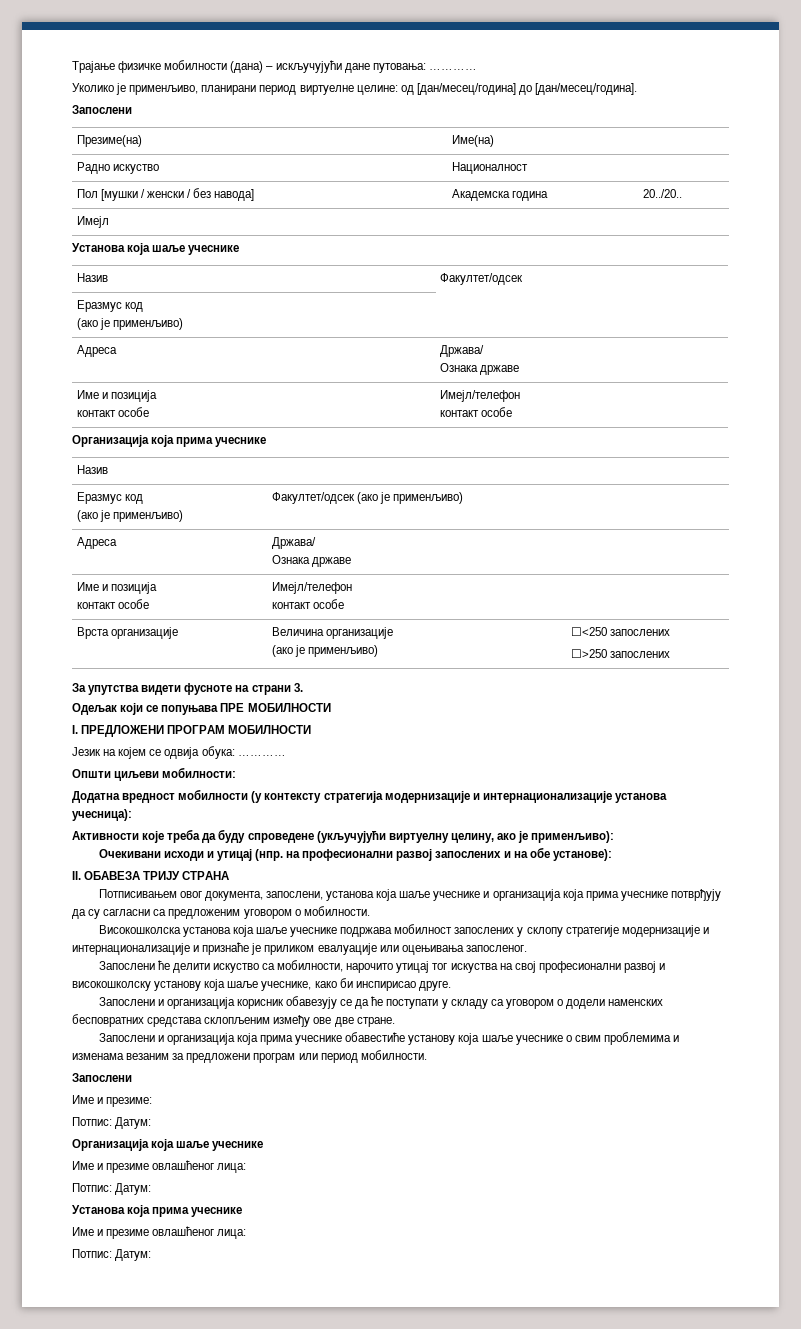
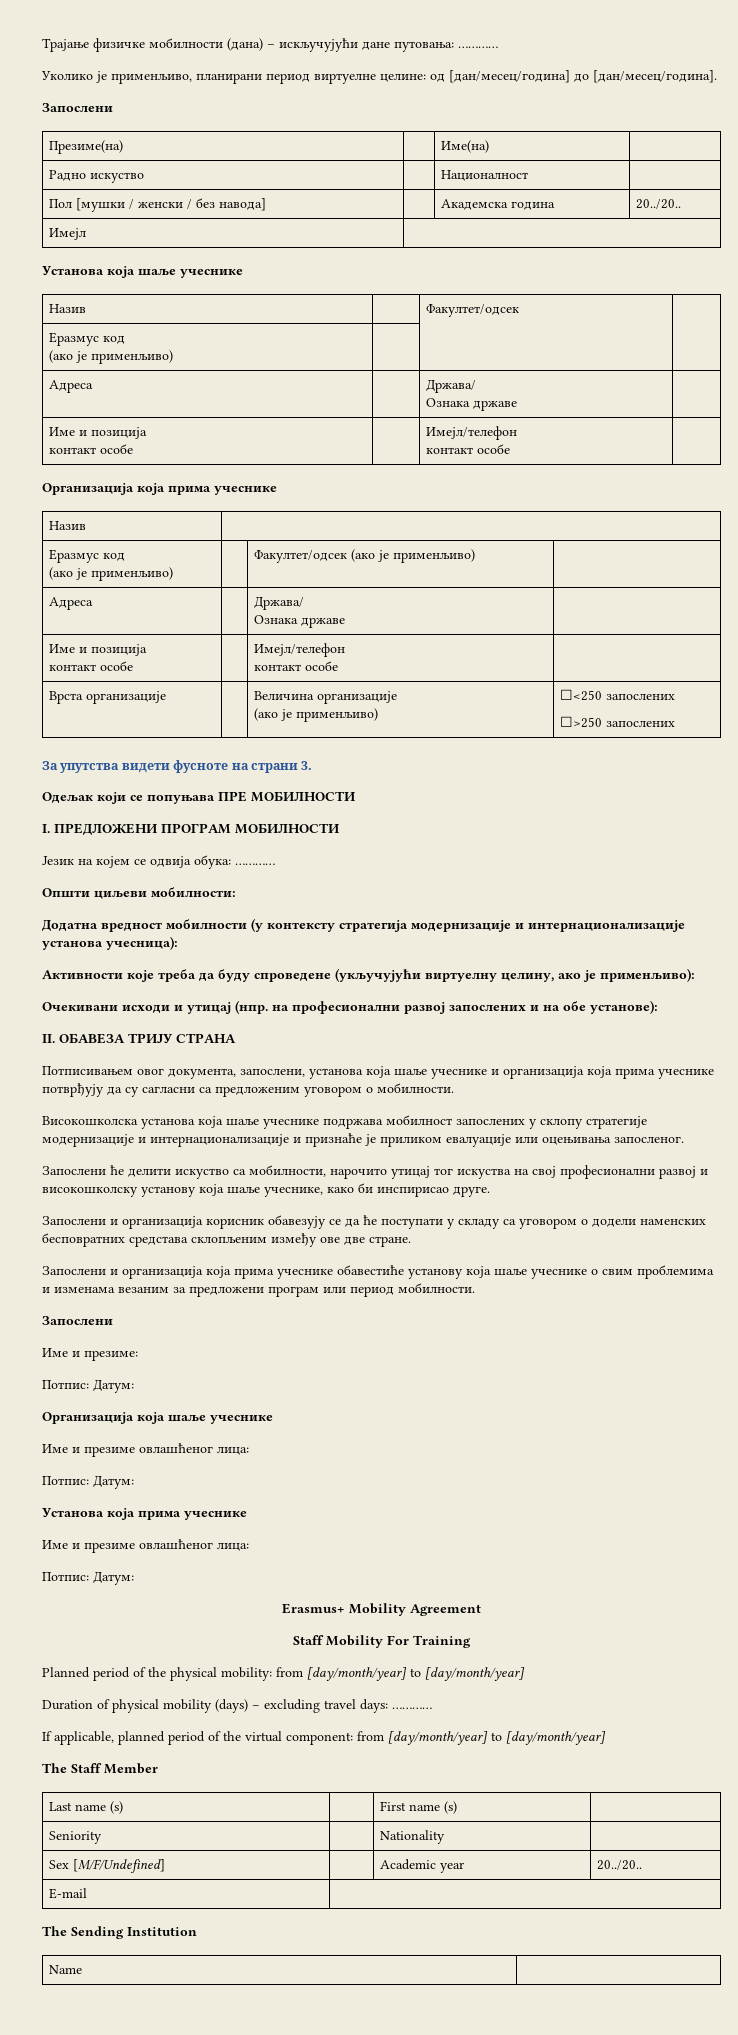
(152, 1255) none -> [282,1603,481,1616] [293,1635,471,1648] [42,1667,525,1681] [42,1699,432,1713] [42,1731,606,1745] [42,1763,158,1774] [48,1801,123,1814] [379,1801,457,1814] [48,1831,102,1844] [379,1830,445,1844] [48,1859,165,1873] [379,1859,464,1873] [596,1860,642,1870] [48,1888,87,1899] [42,1926,197,1939] [48,1965,82,1974] // Erasmus+ Mobility Agreement // Staff Mobility For Training // Planned period of the physical mobility: from [day/month/year] to [day/month/year] // Duration of physical mobility (days) – excluding travel days: ………… // If applicable, planned period of the virtual component: from [day/month/year] to [day/month/year] // The Staff Member // Last name (s) | | First name (s) | // Seniority | | Nationality | // Sex [M/F/Undefined] | | Academic year | 20../20.. // E-mail | // The Sending Institution // Name |

